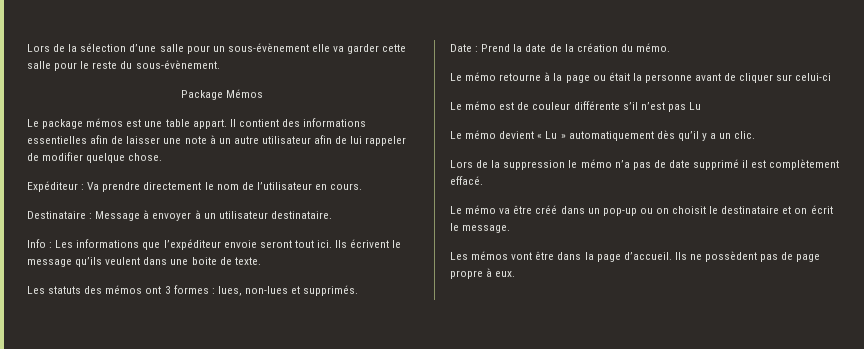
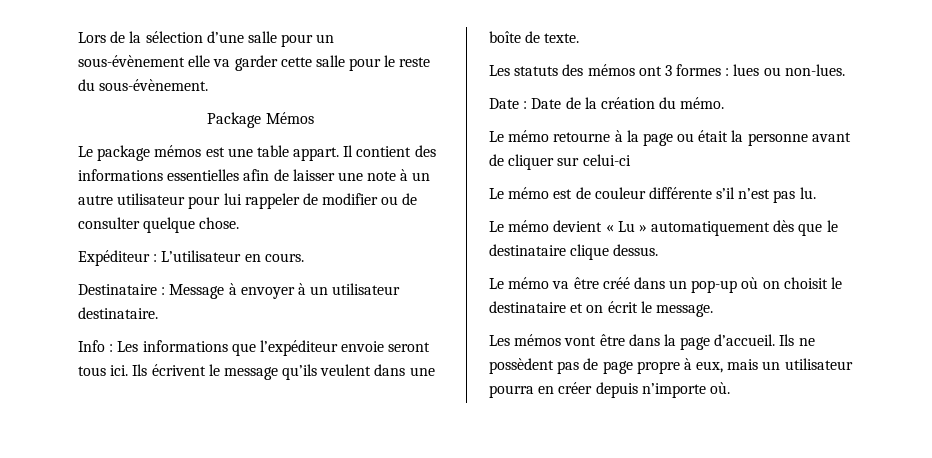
[314,135,348,144] afin de -> [188,196,221,209] pour
(84, 156) none -> [381,193,418,205] [78,217,140,229] ou de consulter
[87,182,312,192] Va prendre directement le nom de l’utilisateur -> [161,250,242,262] L’utilisateur
[294,240,314,248] tout -> [78,366,106,376] tous
[191,257,217,265] boite -> [489,31,521,43] boîte
[217,285,359,296] lues, non-lues et supprimés. -> [733,64,845,76] lues ou non-lues.
[481,44,547,52] Prend la date -> [531,98,562,109] Date
[688,102,701,110] Lu -> [799,187,816,199] lu.
[677,131,756,141] [450,159,840,170] [450,176,483,185] qu’il y a un clic. // Lors de la suppression le mémo n’a pas de date supprimé il est complètement effacé. -> [798,220,838,236] [489,244,659,260] que le destinataire clique dessus.
[639,208,653,214] ou -> [741,277,759,289] où
[495,271,516,277] eux. -> [696,358,853,373] [489,382,730,398] eux, mais un utilisateur pourra en créer depuis n’importe où.

